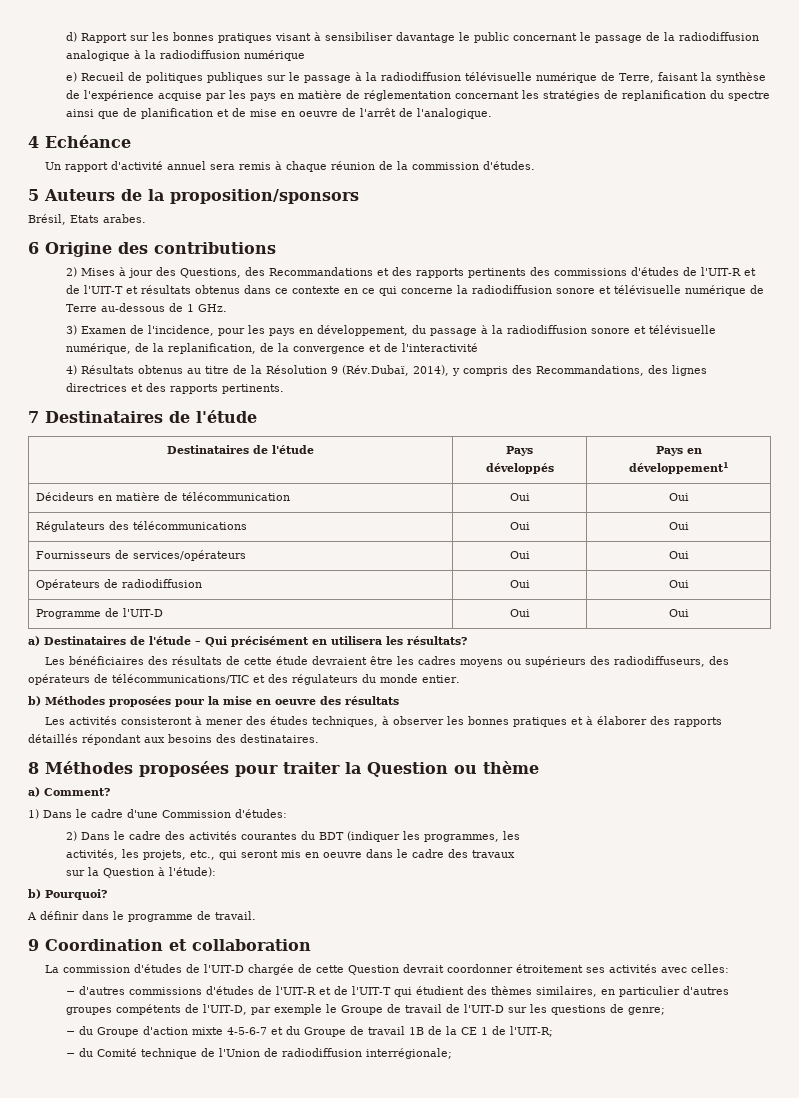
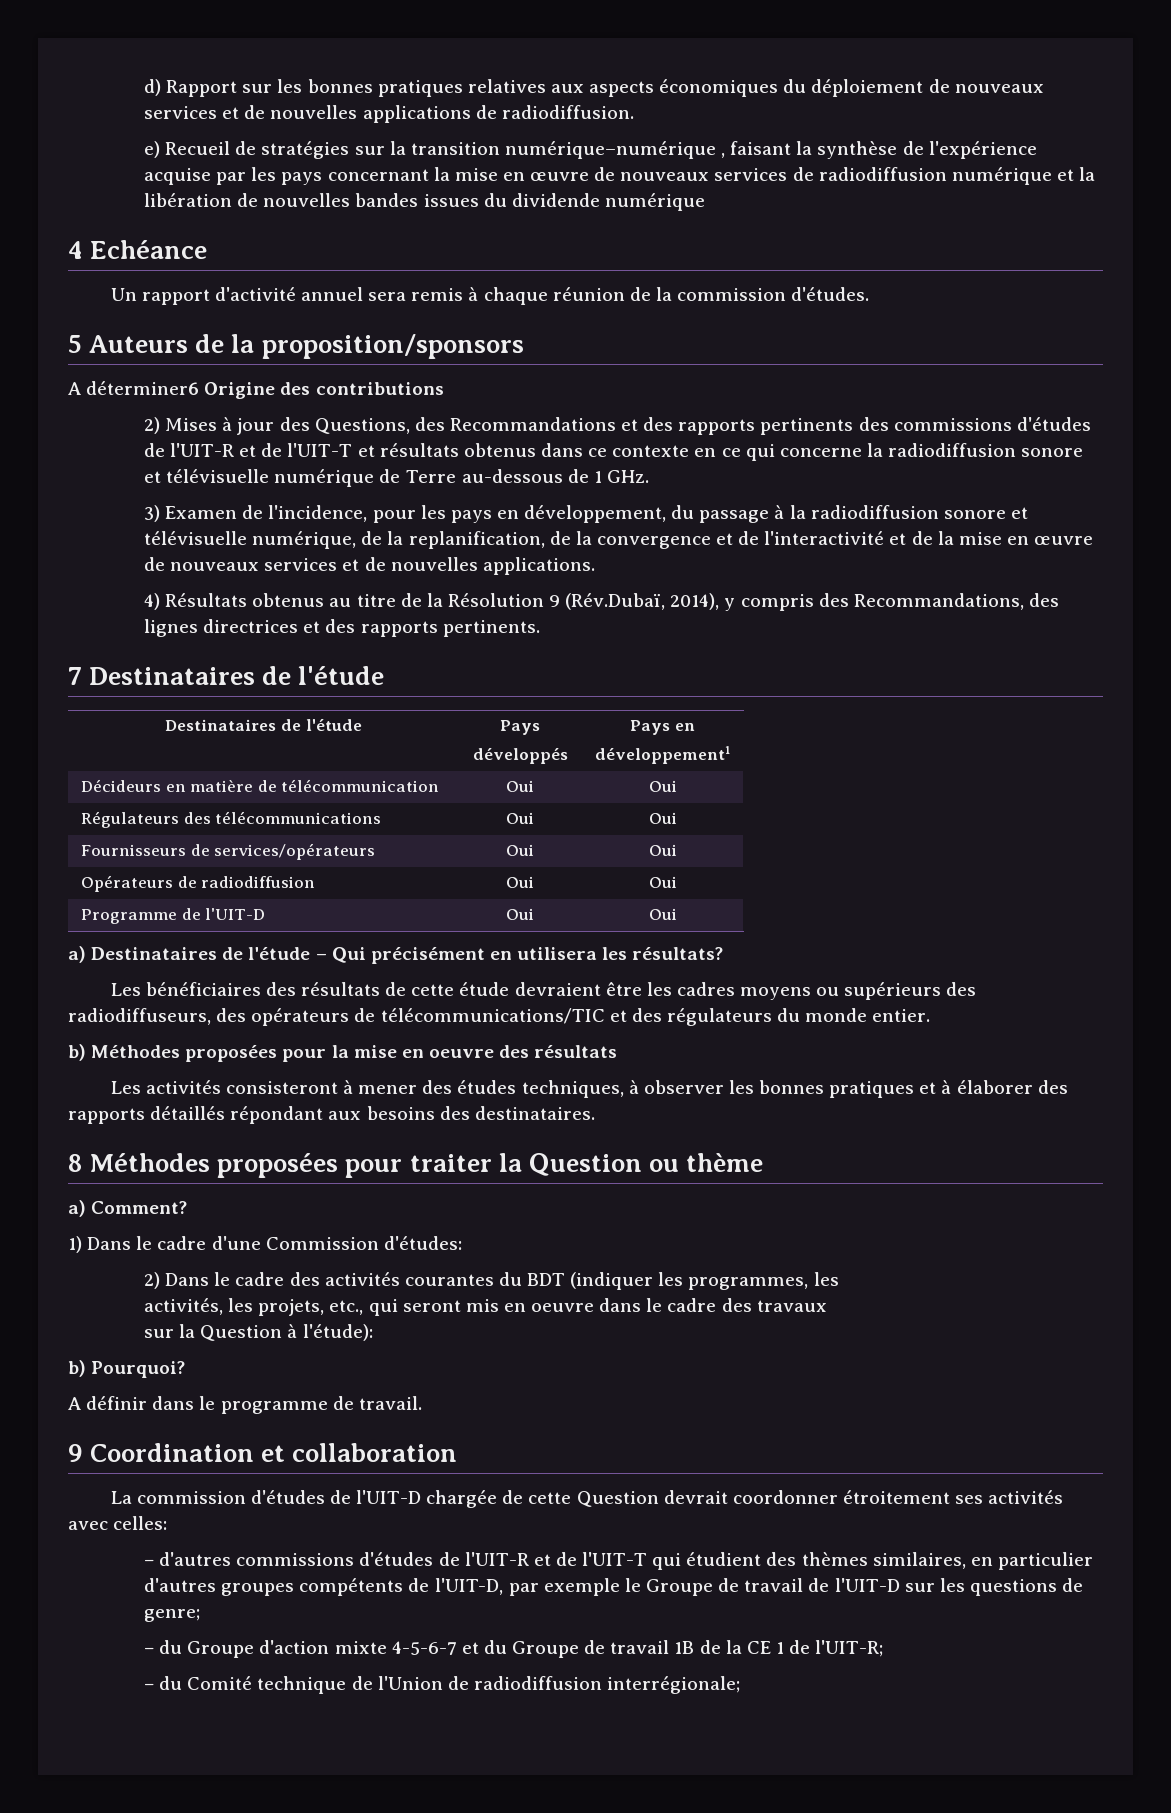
[275,32,760,43] [66,50,306,61] [66,72,655,83] visant à sensibiliser davantage le public concernant le passage de la radiodiffusion analogique à la radiodiffusion numérique // e) Recueil de politiques publiques sur le passage à la radiodiffusion télévisuelle numérique de Terre, -> [467,79,1044,97] [143,105,634,123] [143,141,726,159] relatives aux aspects économiques du déploiement de nouveaux services et de nouvelles applications de radiodiffusion. // e) Recueil de stratégies sur la transition numérique–numérique ,
[280,90,771,101] [66,108,493,119] en matière de réglementation concernant les stratégies de replanification du spectre ainsi que de planification et de mise en oeuvre de l'arrêt de l'analogique. -> [327,167,1096,185] [143,193,705,211] concernant la mise en œuvre de nouveaux services de radiodiffusion numérique et la libération de nouvelles bandes issues du dividende numérique
[28,214,146,225] [28,242,39,254] Brésil, Etats arabes. // 6 -> [68,381,200,395] A déterminer6
(479, 347) none -> [889,531,1094,545] [143,557,595,575] et de la mise en œuvre de nouveaux services et de nouvelles applications.

